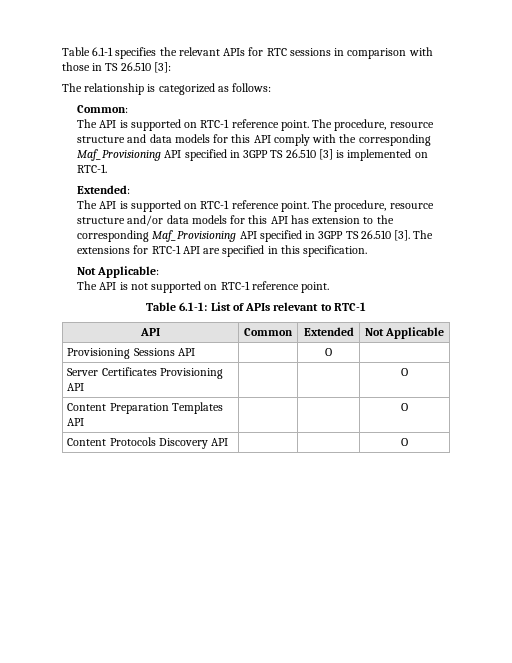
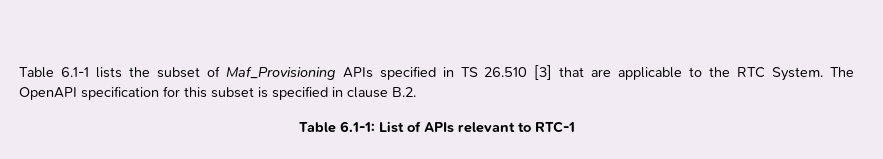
[115,47,433,59] [62,62,171,73] [62,83,272,95] [77,105,129,113] [77,119,434,131] [77,134,431,146] [77,149,428,161] [77,164,108,173] [77,185,131,194] [77,200,434,212] [77,215,394,226] [77,230,434,242] [77,245,368,257] [77,266,160,278] [77,281,330,293] specifies the relevant APIs for RTC sessions in comparison with those in TS 26.510 [3]: // The relationship is categorized as follows: // Common: // The API is supported on RTC-1 reference point. The procedure, resource structure and data models for this API comply with the corresponding Maf_Provisioning API specified in 3GPP TS 26.510 [3] is implemented on RTC-1. // Extended: // The API is supported on RTC-1 reference point. The procedure, resource structure and/or data models for this API has extension to the corresponding Maf_Provisioning API specified in 3GPP TS 26.510 [3]. The extensions for RTC-1 API are specified in this specification. // Not Applicable: // The API is not supported on RTC-1 reference point. -> [95,65,855,81] [19,86,416,100] lists the subset of Maf_Provisioning APIs specified in TS 26.510 [3] that are applicable to the RTC System. The OpenAPI specification for this subset is specified in clause B.2.
[140,328,160,336] [244,328,293,336] [303,327,354,336] [364,327,445,339] [67,348,195,359] [325,348,332,356] [67,367,223,379] [67,383,85,391] [401,368,408,376] [67,402,223,414] [67,418,85,426] [401,403,408,411] [67,437,229,449] [401,438,408,446] // API | Common | Extended | Not Applicable // Provisioning Sessions API | | O | // Server Certificates Provisioning API | | | O // Content Preparation Templates API | | | O // Content Protocols Discovery API | | | O -> (575, 127) none

